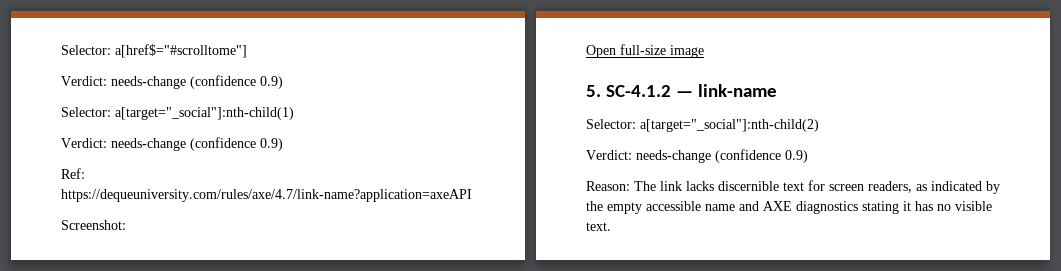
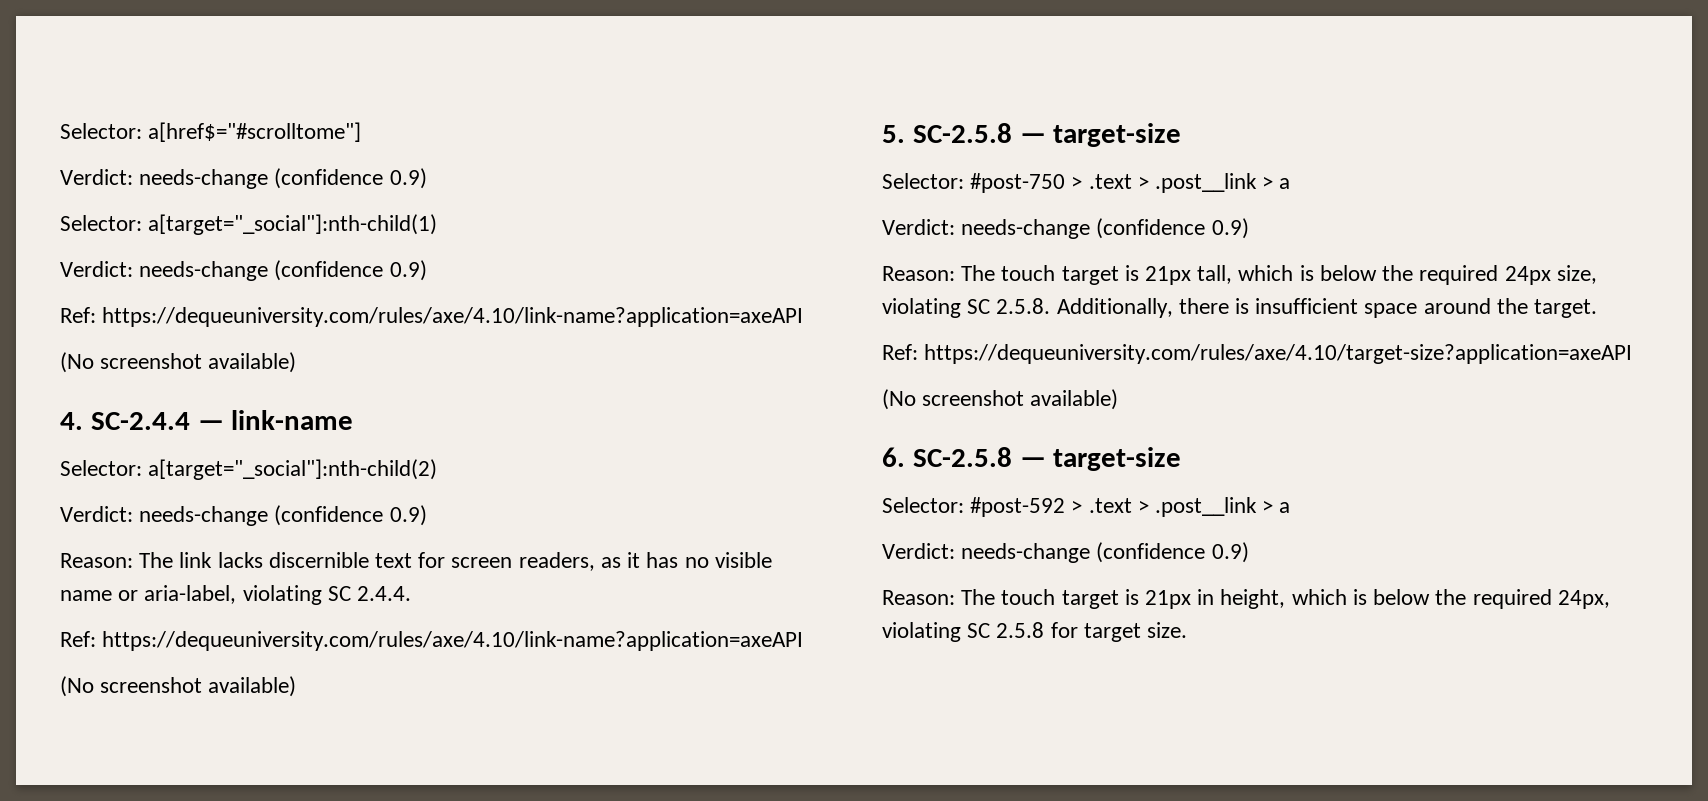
[61,189,472,202] [61,220,126,230] [586,44,704,58] [586,85,672,97] https://dequeuniversity.com/rules/axe/4.7/link-name?application=axeAPI // Screenshot: // Open full-size image // 5. SC-4.1.2 -> [102,307,804,327] [60,352,297,373] [60,412,190,430] https://dequeuniversity.com/rules/axe/4.10/link-name?application=axeAPI // (No screenshot available) // 4. SC-2.4.4
[931,181,1000,194] [586,201,992,214] [586,222,611,231] indicated by the empty accessible name and AXE diagnostics stating it has no visible text. -> [627,552,772,568] [60,585,412,605] [60,631,804,651] [60,676,297,697] [882,123,1182,147] [882,173,1291,193] [882,218,1249,239] [882,265,1597,285] [882,298,1598,318] [882,344,1633,364] [882,389,1119,410] [882,447,1182,471] [882,497,1291,517] [882,542,1249,563] [882,589,1610,609] [882,622,1188,642] it has no visible name or aria-label, violating SC 2.4.4. // Ref: https://dequeuniversity.com/rules/axe/4.10/link-name?application=axeAPI // (No screenshot available) // 5. SC-2.5.8 — target-size // Selector: #post-750 > .text > .post__link > a // Verdict: needs-change (confidence 0.9) // Reason: The touch target is 21px tall, which is below the required 24px size, violating SC 2.5.8. Additionally, there is insufficient space around the target. // Ref: https://dequeuniversity.com/rules/axe/4.10/target-size?application=axeAPI // (No screenshot available) // 6. SC-2.5.8 — target-size // Selector: #post-592 > .text > .post__link > a // Verdict: needs-change (confidence 0.9) // Reason: The touch target is 21px in height, which is below the required 24px, violating SC 2.5.8 for target size.

